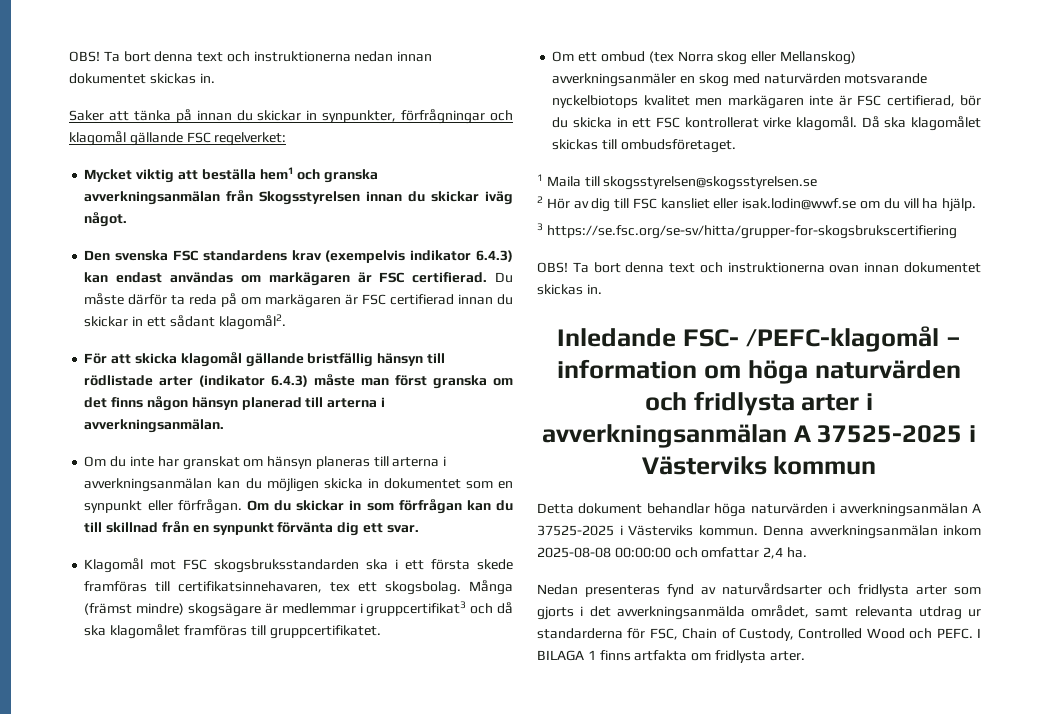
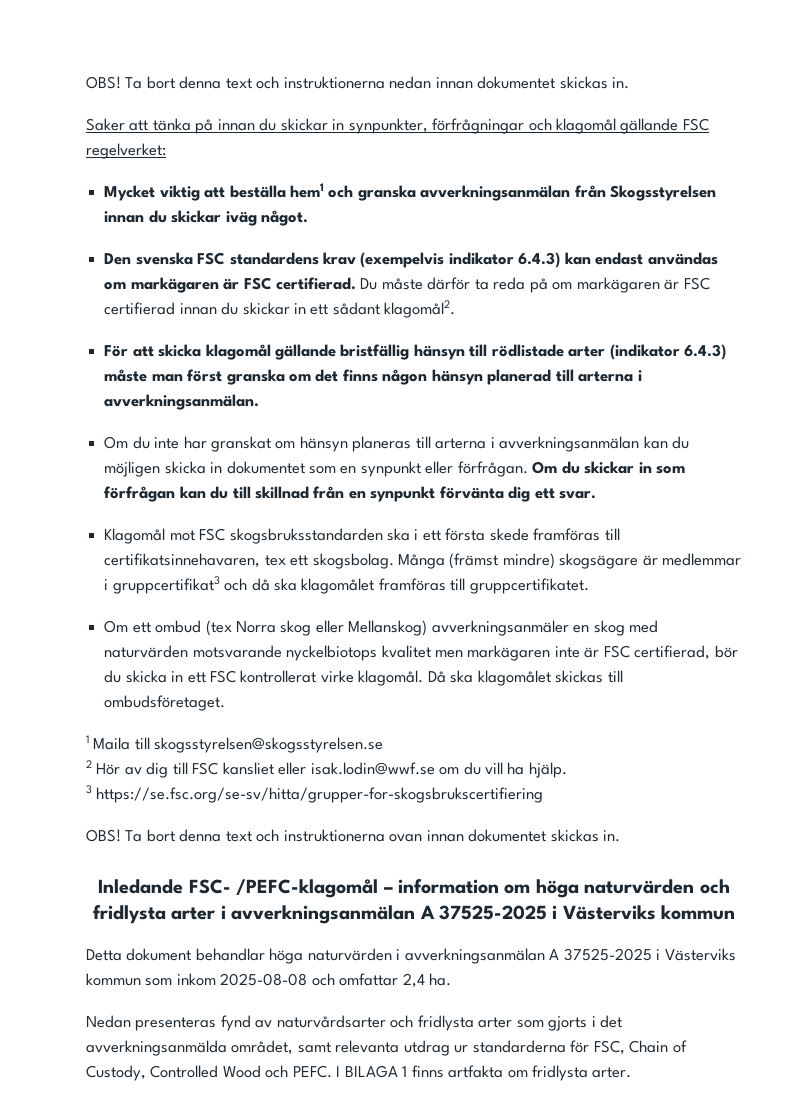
[698,525,938,539] kommun. Denna avverkningsanmälan -> [86,973,173,986] kommun som
[614,547,671,558] 00:00:00 -> (308, 979) none

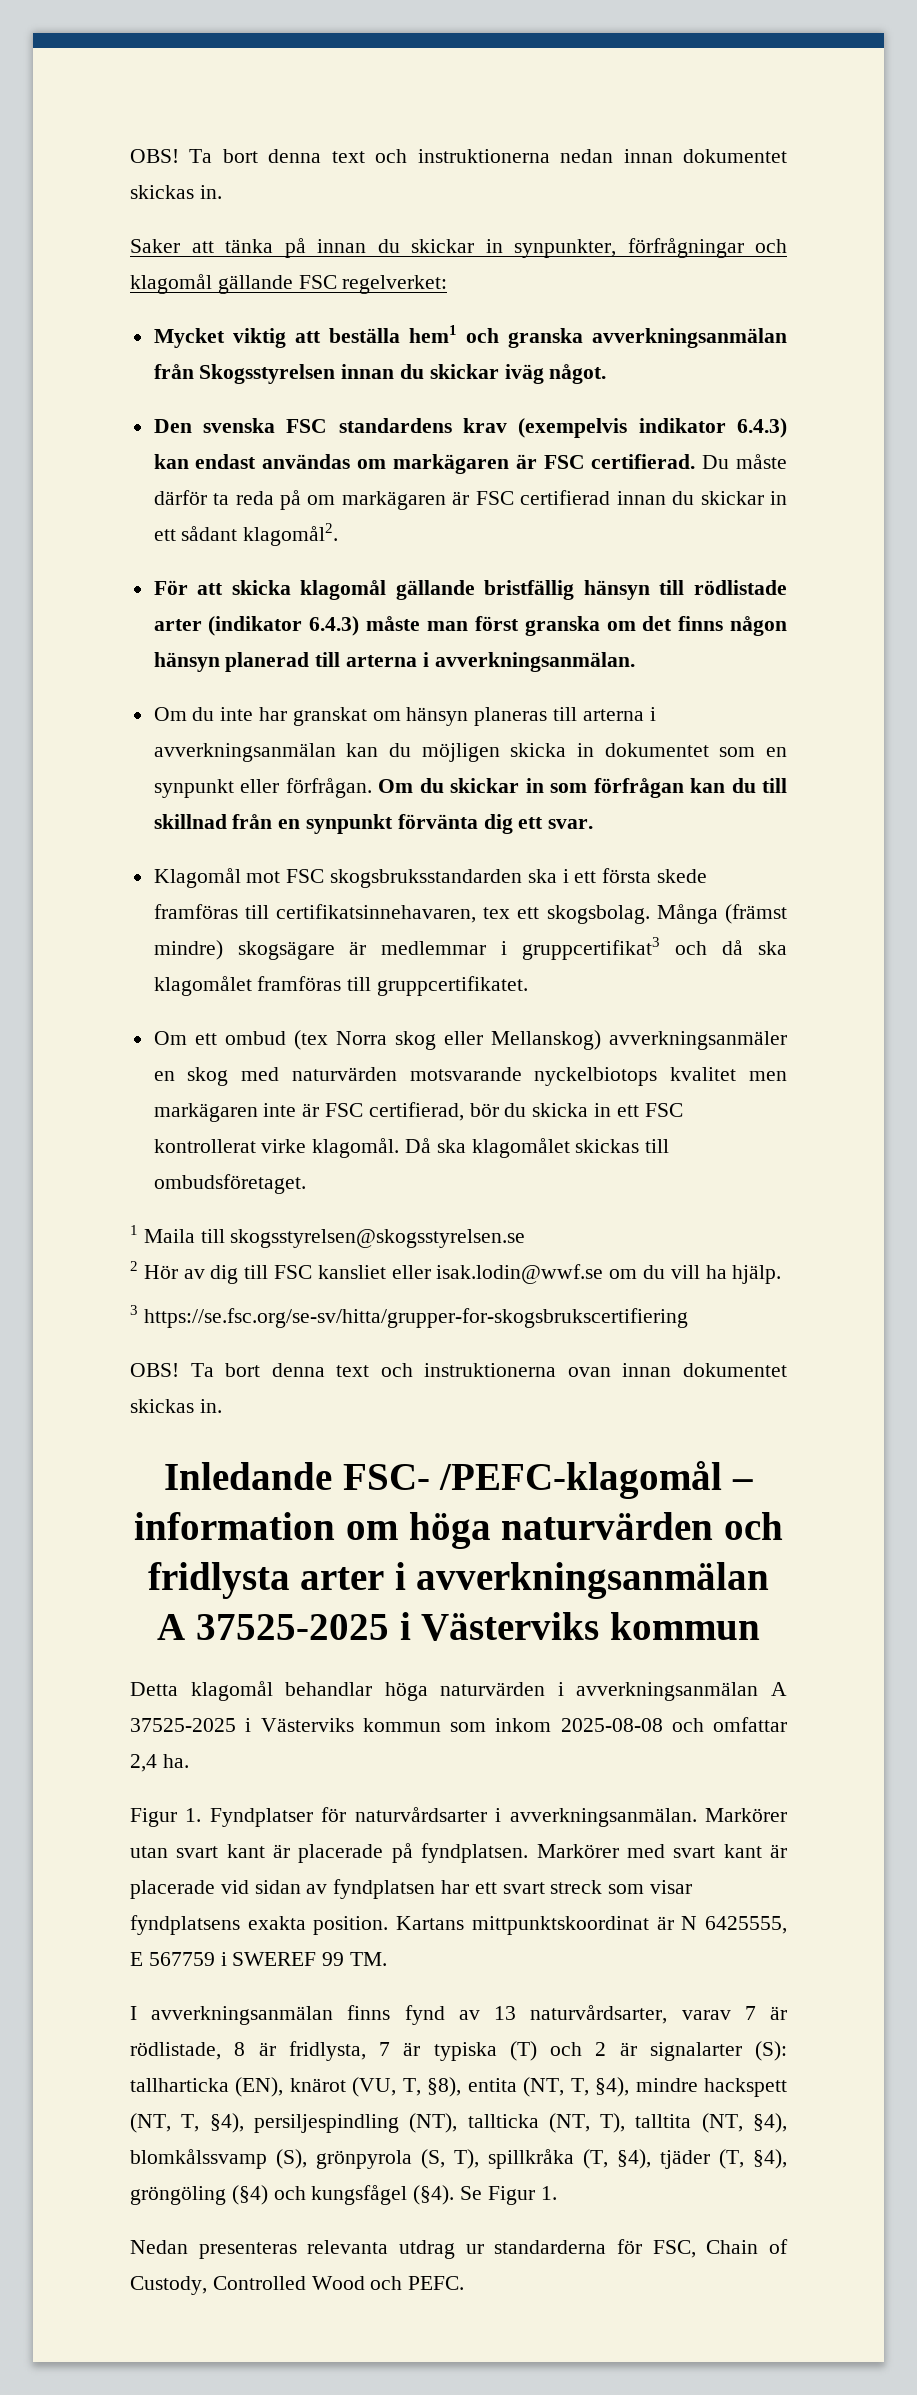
[126,948,192,961] dokument -> [190,1681,273,1701] klagomål
[86,1015,623,1031] [86,1040,331,1056] Nedan presenteras fynd av naturvårdsarter och fridlysta arter som gjorts i det avverkningsanmälda området, samt -> [130,1807,788,1827] [130,1843,788,1863] [130,1879,693,1899] [130,1915,787,1935] [130,1952,388,1966] [130,2005,787,2025] [130,2041,787,2061] [130,2077,787,2097] [130,2113,787,2133] [130,2149,787,2169] [130,2185,557,2205] [130,2240,297,2259] Figur 1. Fyndplatser för naturvårdsarter i avverkningsanmälan. Markörer utan svart kant är placerade på fyndplatsen. Markörer med svart kant är placerade vid sidan av fyndplatsen har ett svart streck som visar fyndplatsens exakta position. Kartans mittpunktskoordinat är N 6425555, E 567759 i SWEREF 99 TM. // I avverkningsanmälan finns fynd av 13 naturvårdsarter, varav 7 är rödlistade, 8 är fridlysta, 7 är typiska (T) och 2 är signalarter (S): tallharticka (EN), knärot (VU, T, §8), entita (NT, T, §4), mindre hackspett (NT, T, §4), persiljespindling (NT), tallticka (NT, T), talltita (NT, §4), blomkålssvamp (S), grönpyrola (S, T), spillkråka (T, §4), tjäder (T, §4), gröngöling (§4) och kungsfågel (§4). Se Figur 1. // Nedan presenteras
[336,1065,632,1081] I BILAGA 1 finns artfakta om fridlysta arter. -> (465, 2283) none

